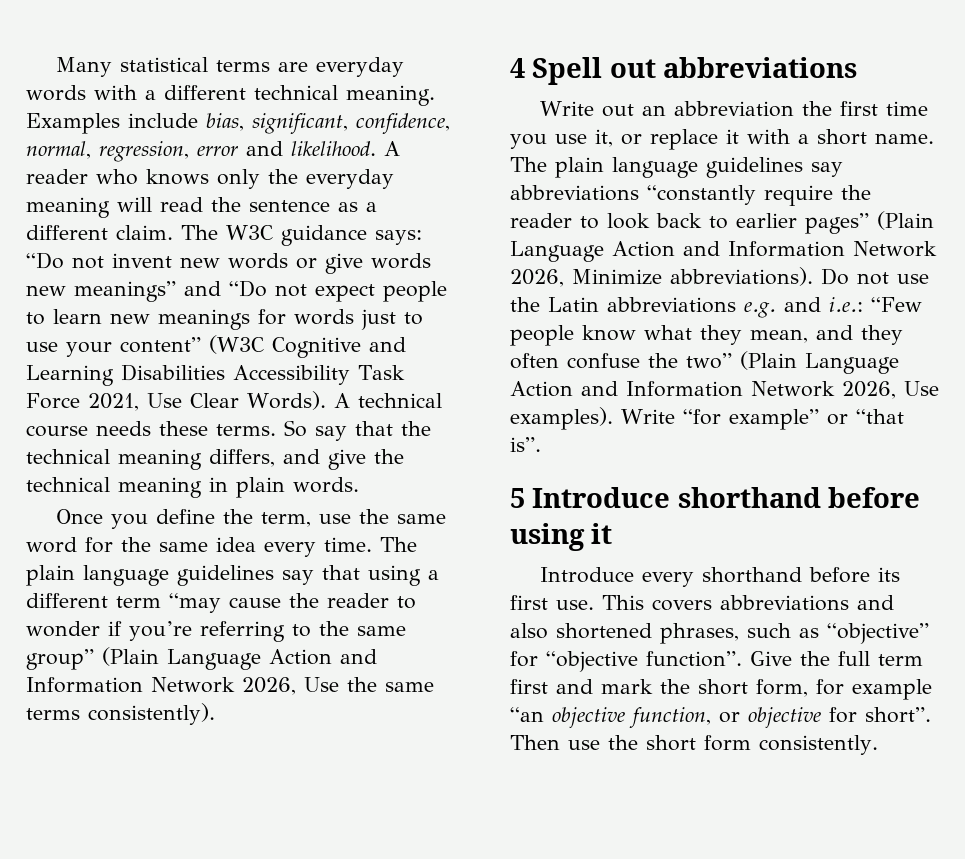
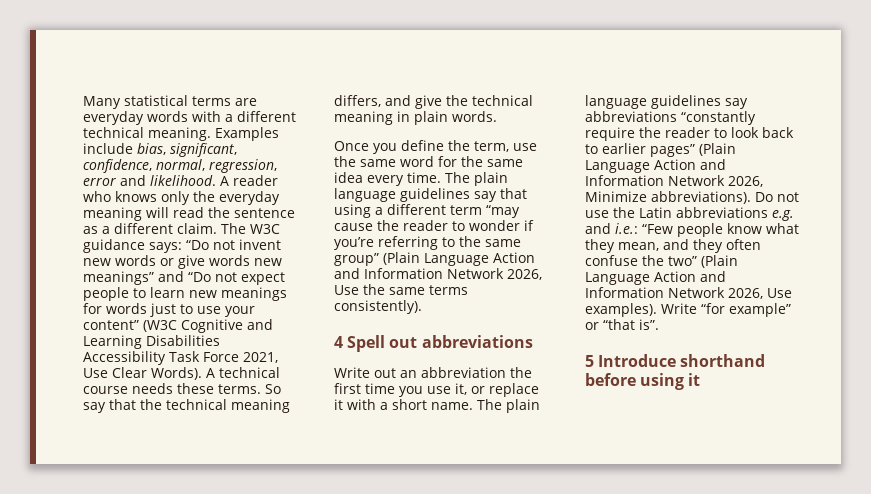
[540,567,901,587] [510,595,894,611] [510,623,929,644] [510,651,923,672] [510,679,932,700] [510,707,931,728] [510,735,878,755] // Introduce every shorthand before its first use. This covers abbreviations and also shortened phrases, such as “objective” for “objective function”. Give the full term first and mark the short form, for example “an objective function, or objective for short”. Then use the short form consistently. -> (701, 379) none

